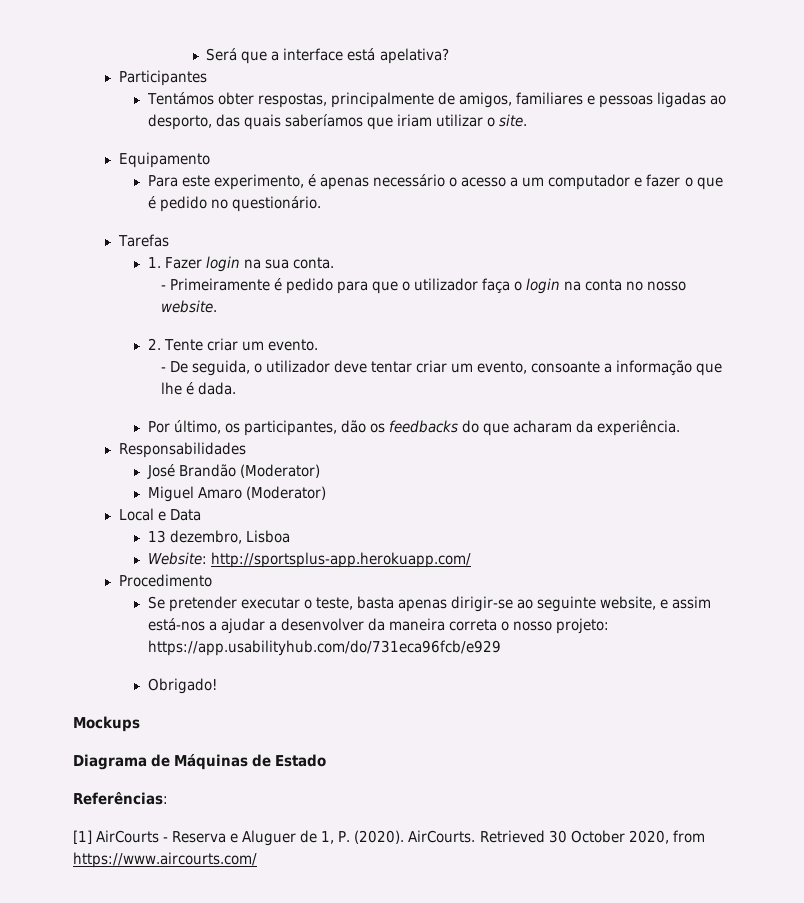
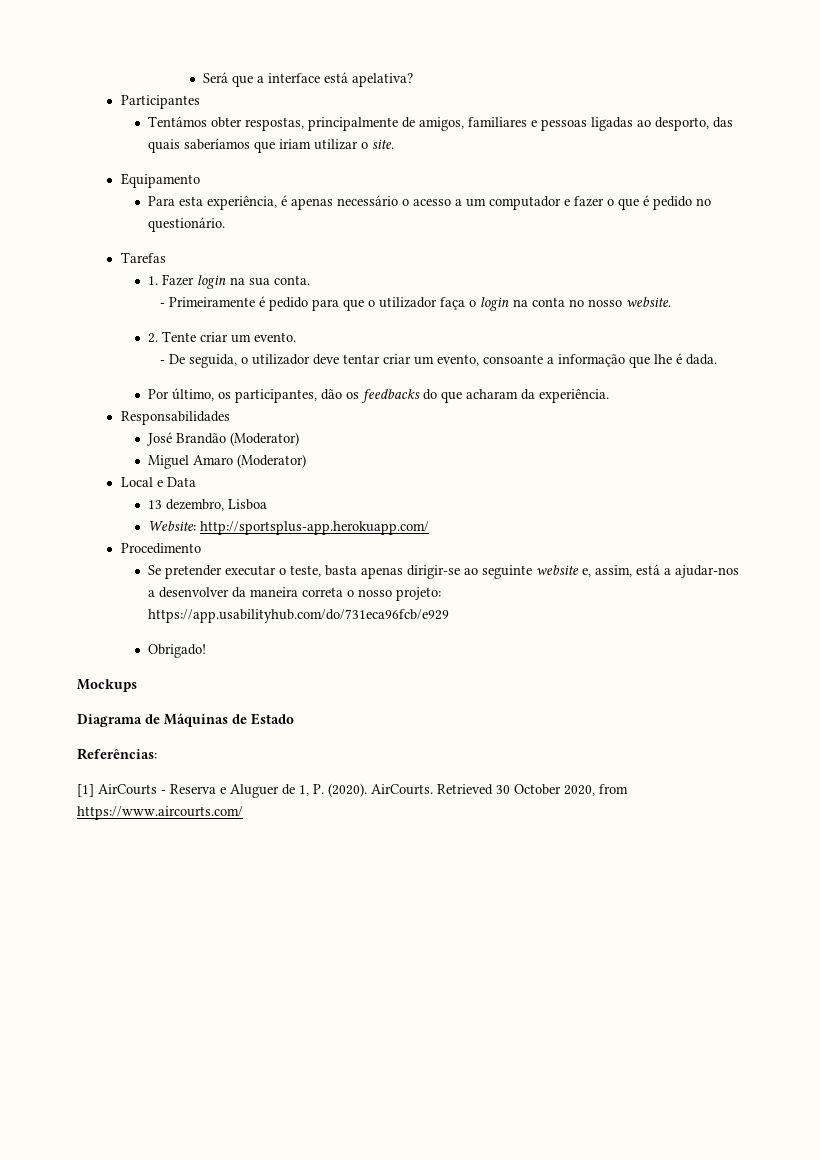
[181,174,304,190] este experimento, -> [179,195,278,210] esta experiência,
[600,596,712,610] [147,618,265,634] website, e assim está-nos a ajudar -> [536,564,740,578] website e, assim, está a ajudar-nos

